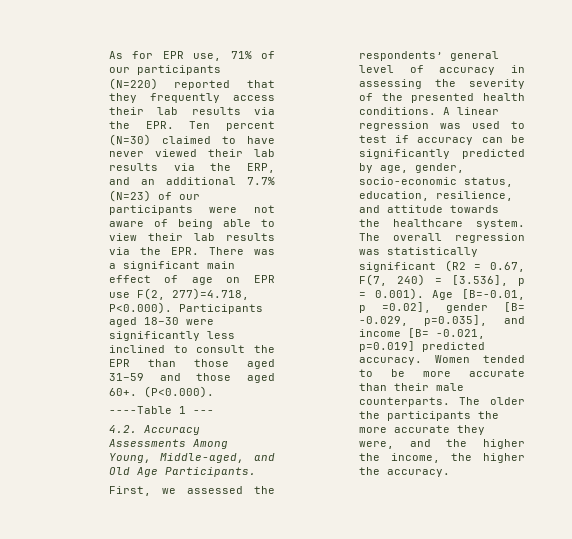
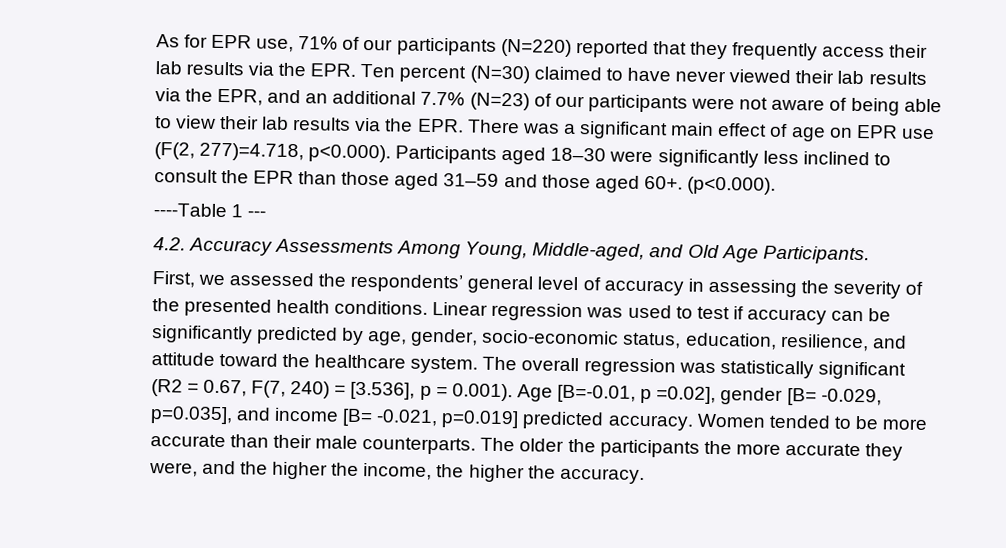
[247,163,275,173] ERP, -> [216,88,263,106] EPR,
[136,288,249,300] [108,302,172,314] F(2, 277)=4.718, P<0.000). -> [153,142,391,163] (F(2, 277)=4.718, p<0.000).
[143,386,214,398] (P<0.000). -> [687,176,777,195] (p<0.000).
[442,107,499,115] A linear -> [432,302,489,316] Linear
[449,205,499,213] towards -> [218,352,278,367] toward

